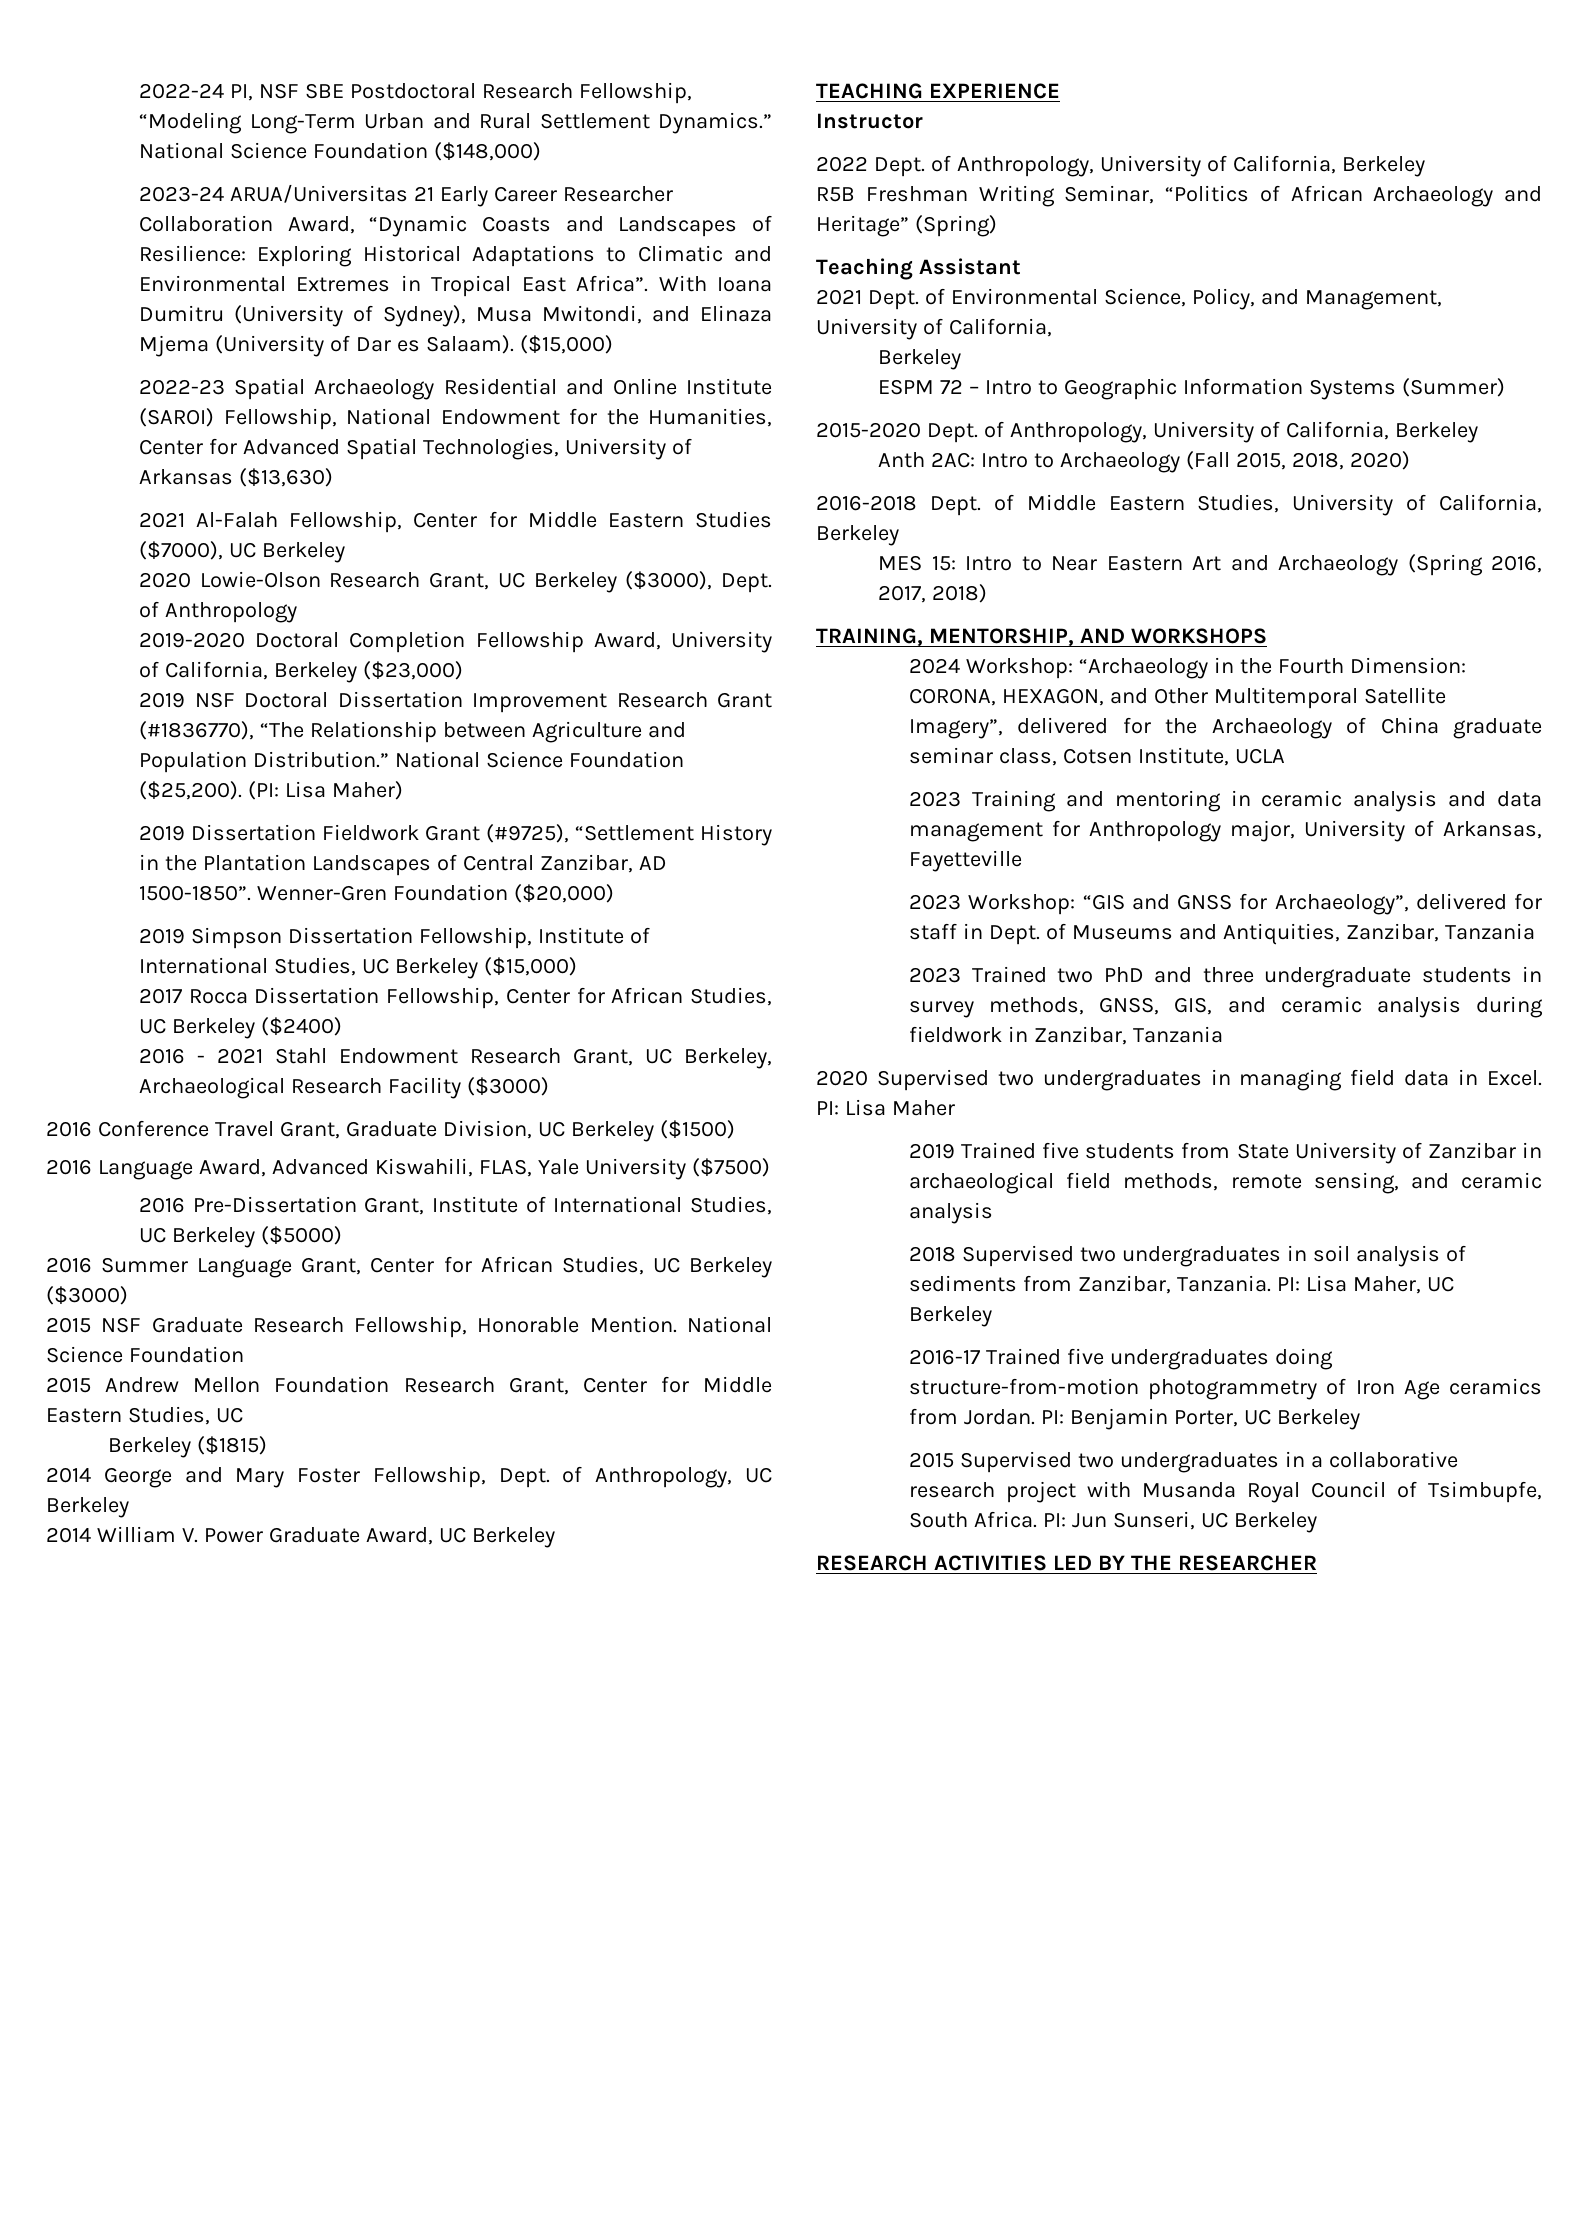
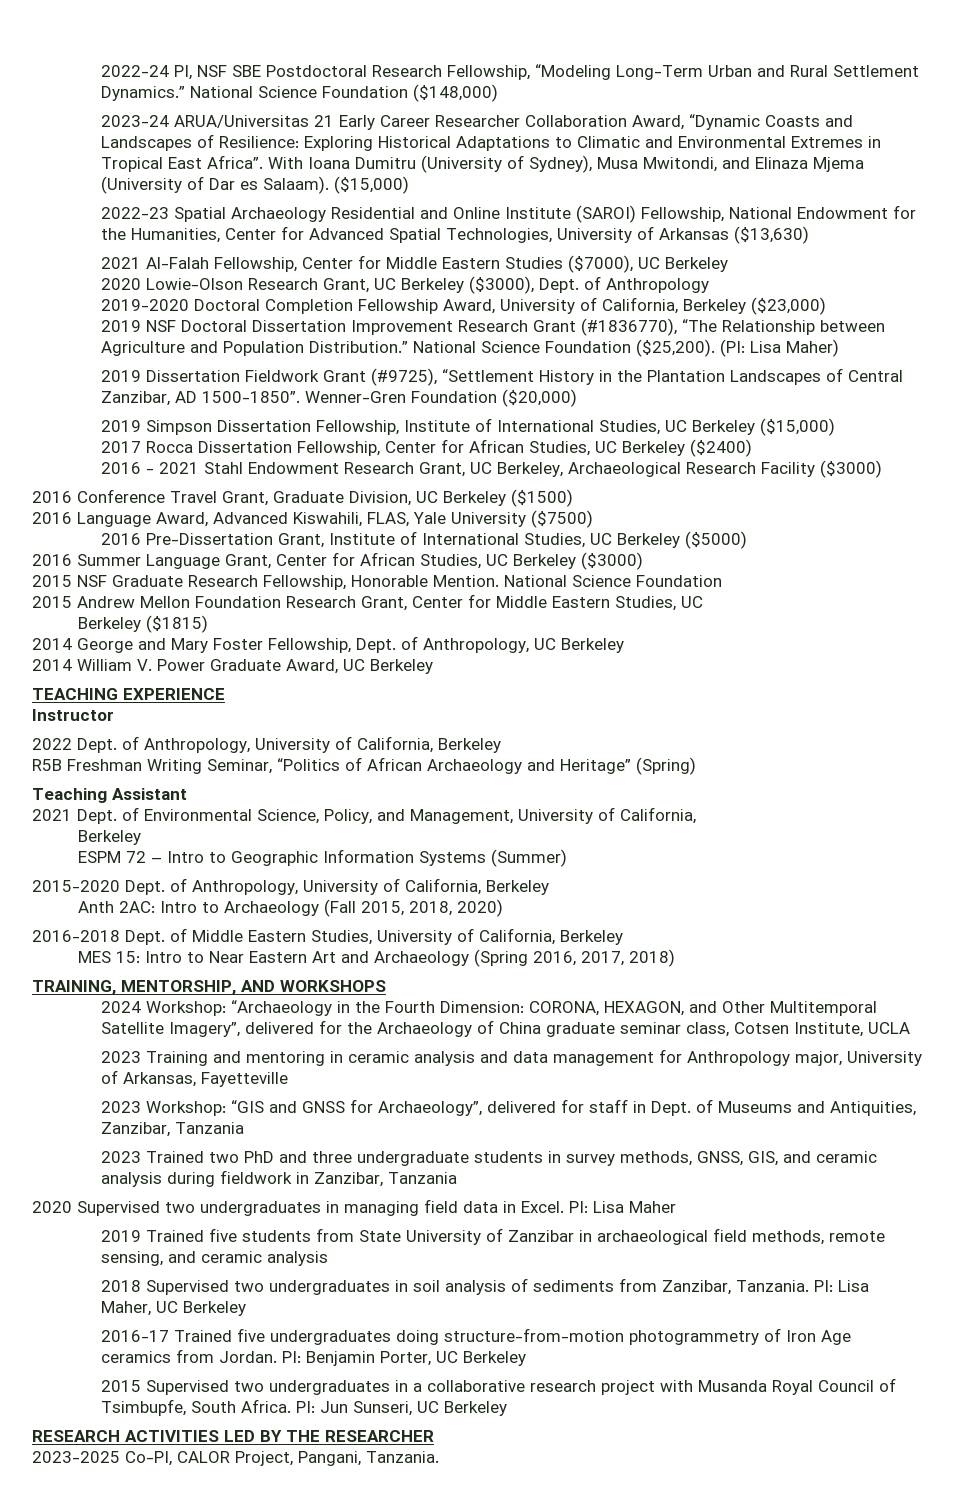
(1317, 1563) none -> [32,1451,439,1466] // 2023-2025 Co-PI, CALOR Project, Pangani, Tanzania.

